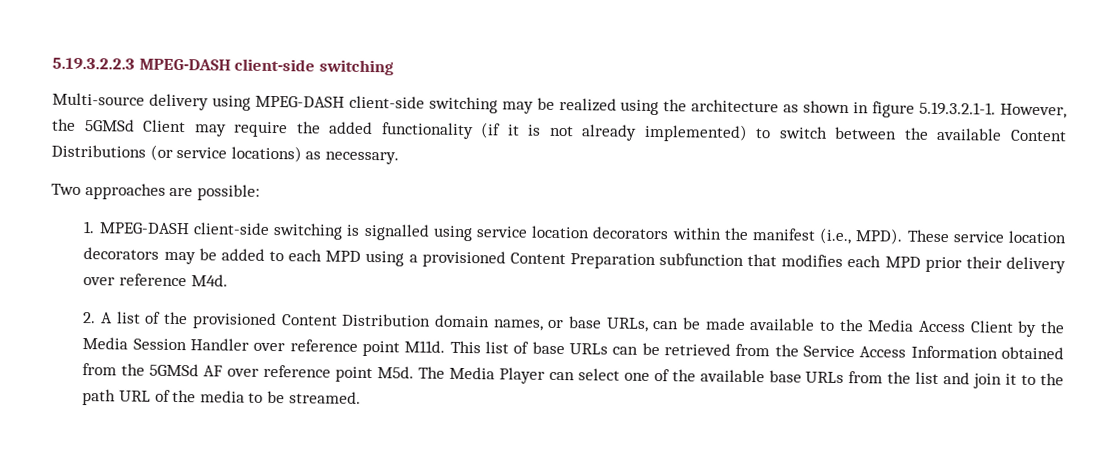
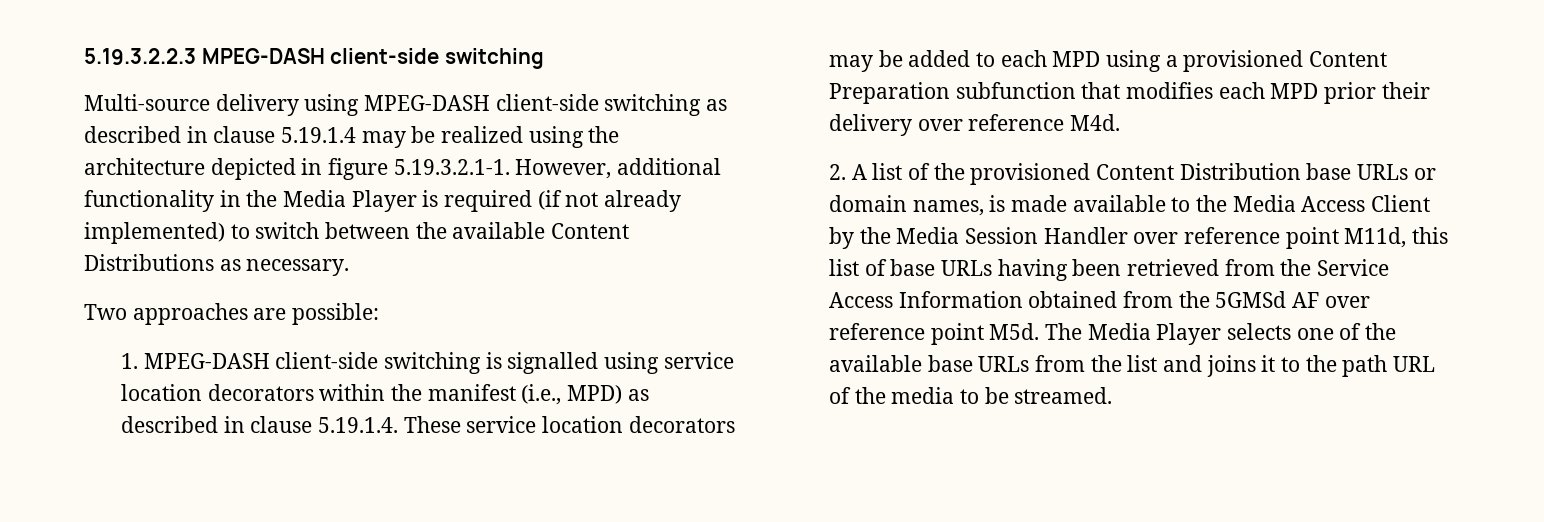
(498, 105) none -> [706,99,728,111] [84,126,357,143] as described in clause 5.19.1.4
[783,100,851,114] as shown -> [210,158,296,180] depicted
[52,118,542,140] the 5GMSd Client may require the added functionality (if it is -> [617,158,722,175] [84,190,562,212] additional functionality in the Media Player is required (if
[149,144,302,163] (or service locations) -> (214, 262) none
[855,228,904,245] MPD). -> [566,385,649,404] [120,416,398,433] MPD) as described in clause 5.19.1.4.
[433,314,701,332] domain names, or base URLs, can be -> [1306,163,1436,180] [828,195,1006,216] base URLs or domain names, is
[404,340,481,354] M11d. This -> [1344,227,1448,248] M11d, this
[612,342,660,356] can be -> [997,259,1122,281] having been
[548,368,620,381] can select -> [1226,323,1291,340] selects
[973,373,1003,389] join -> [1206,355,1256,377] joins

